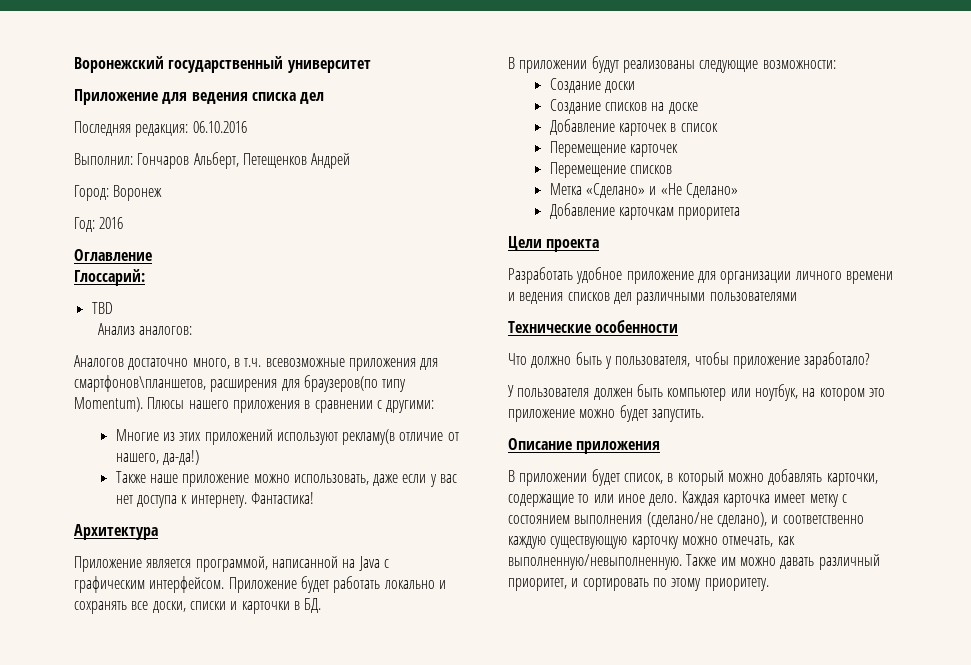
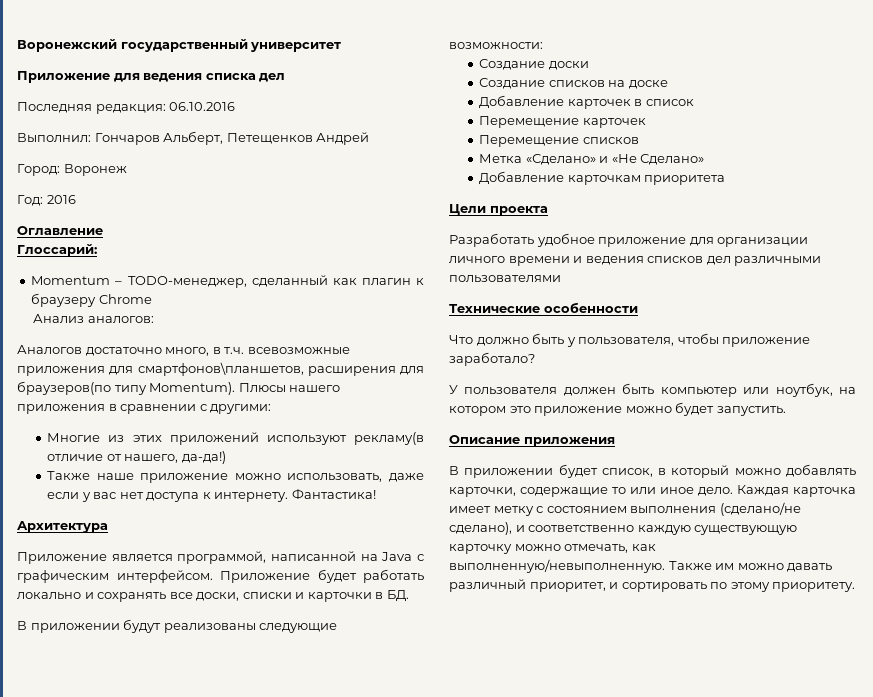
[91,302,113,314] TBD -> [31,275,424,288] [31,293,152,307] Momentum – TODO-менеджер, сделанный как плагин к браузеру Chrome

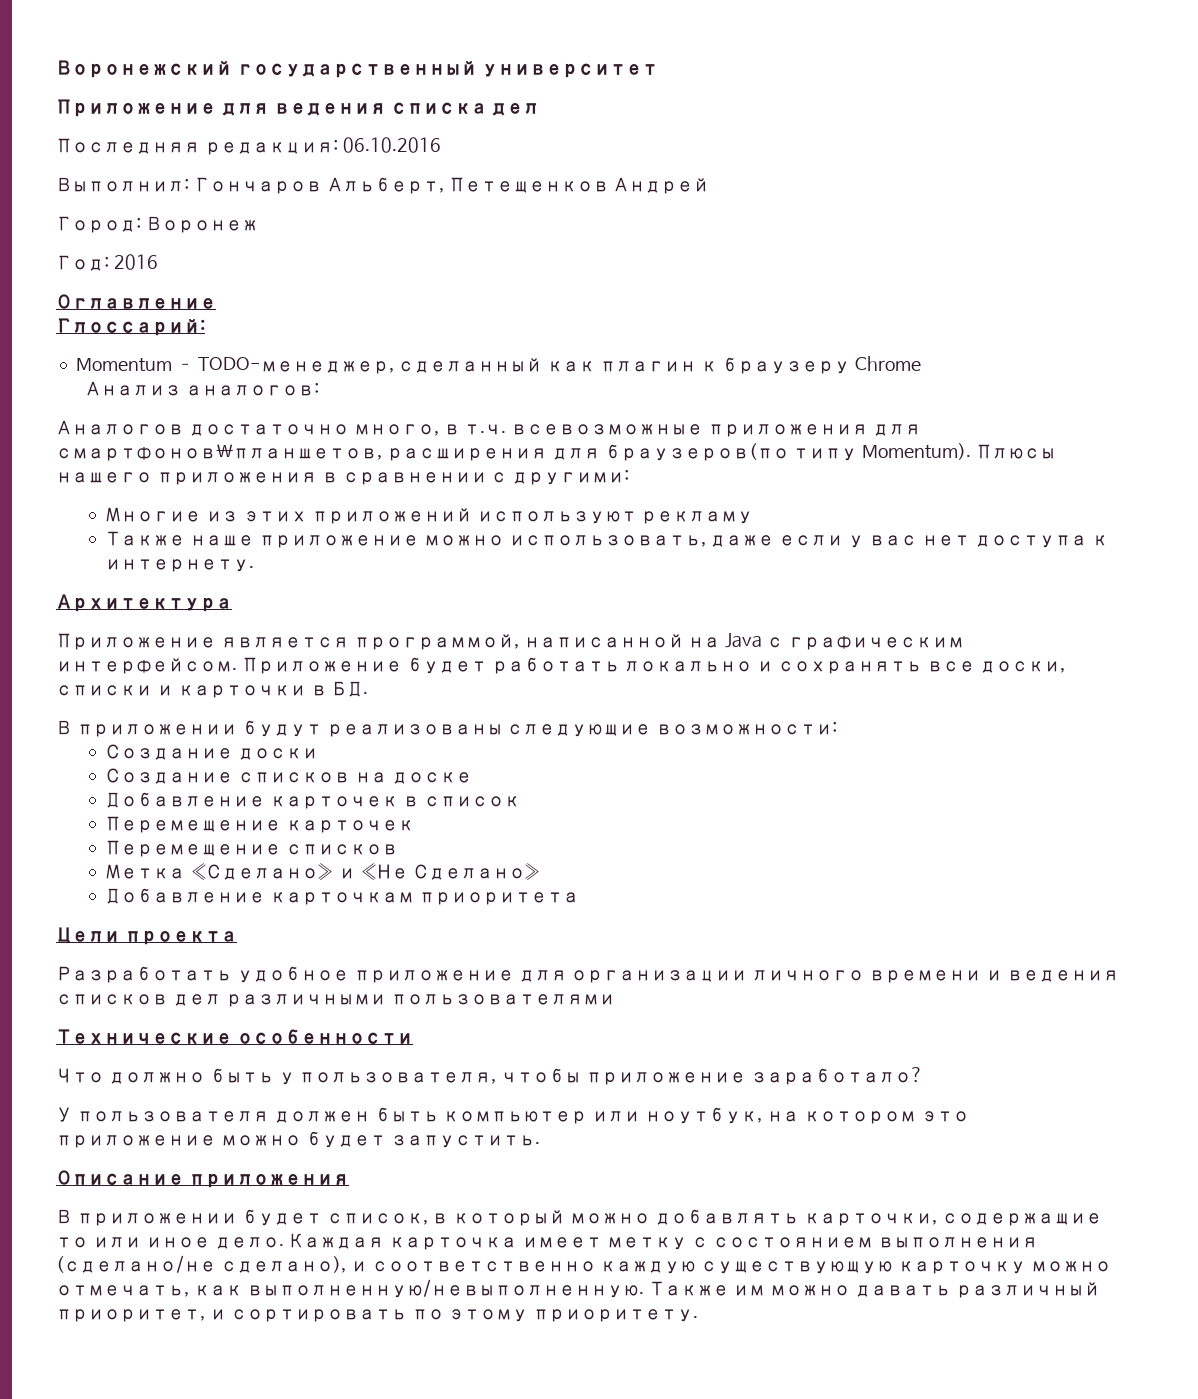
[354,432,425,445] [47,451,226,464] рекламу(в отличие от нашего, да-да!) -> [641,511,754,524] рекламу
[291,489,376,499] Фантастика! -> (255, 565) none

